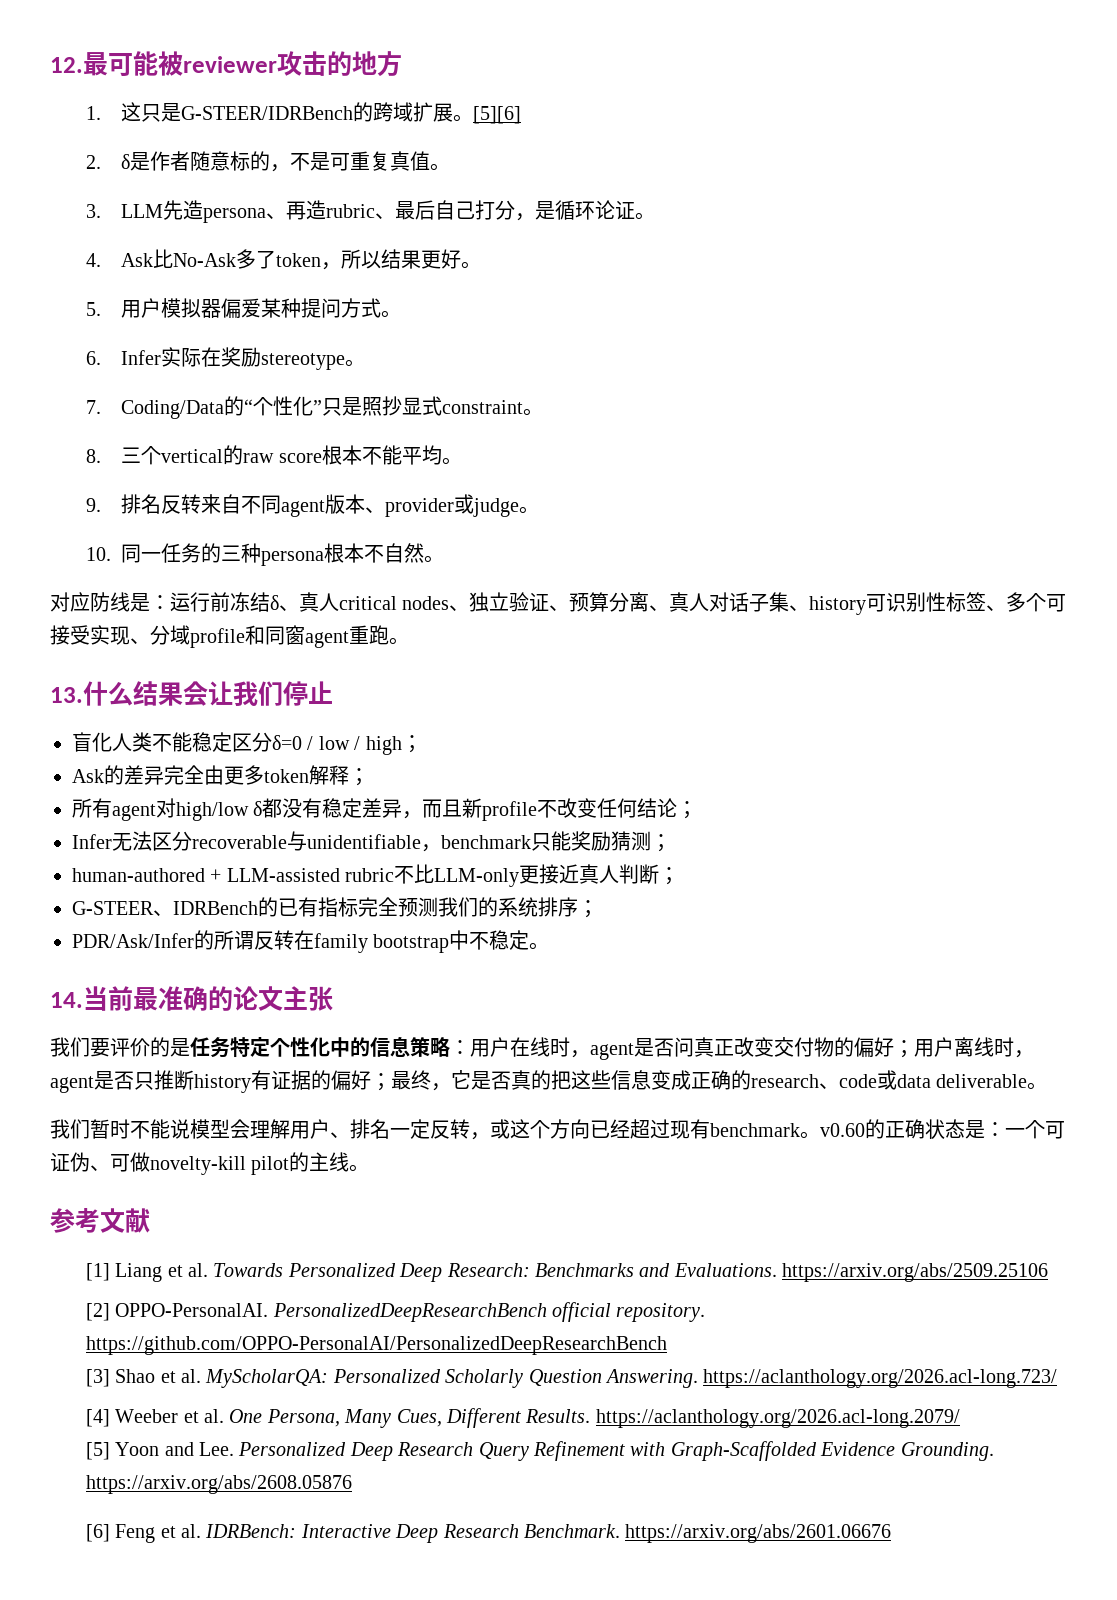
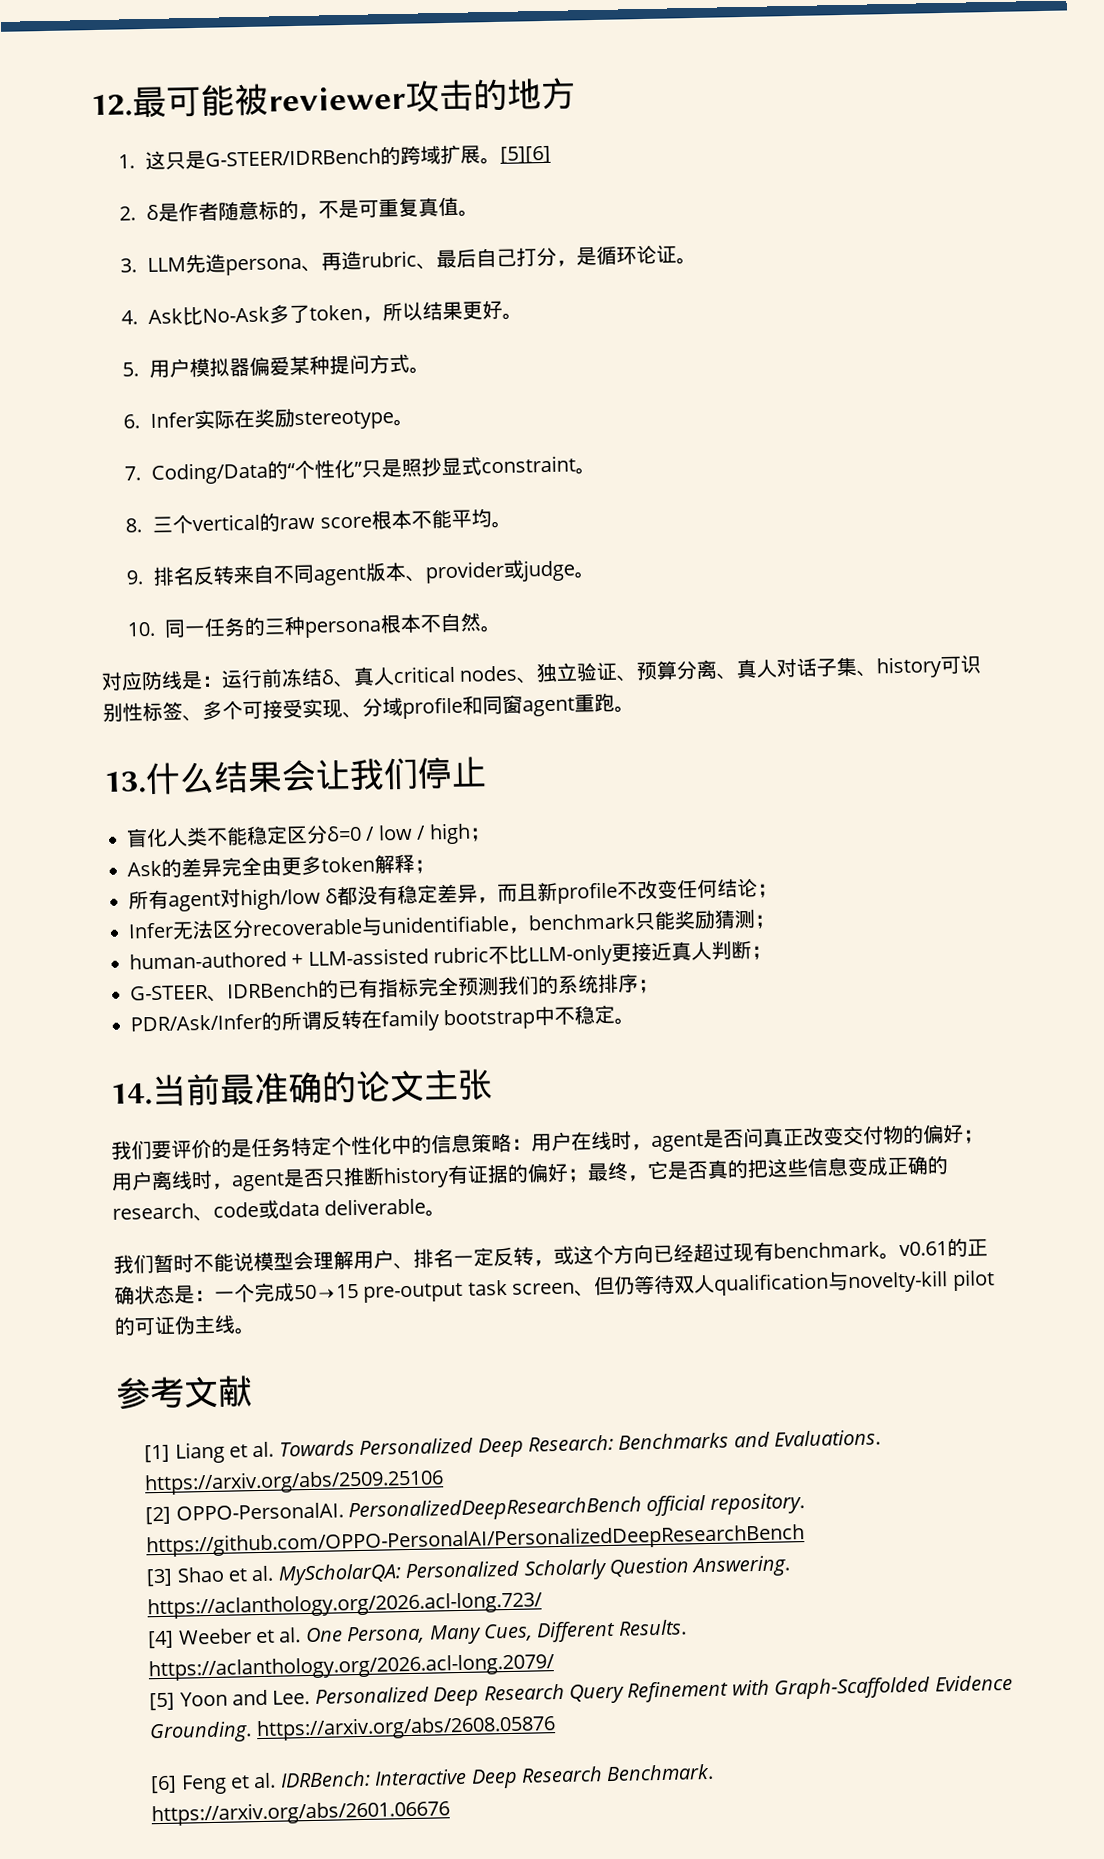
[820,1123,865,1137] v0.60 -> [899,1241,948,1257] v0.61
[1045,1121,1065,1139] [50,1152,310,1175] 可证伪、可做novelty-kill pilot的 -> [254,1269,995,1303] [114,1315,196,1336] 完成50→15 pre-output task screen、但仍等待双人qualification与novelty-kill pilot的可证伪

